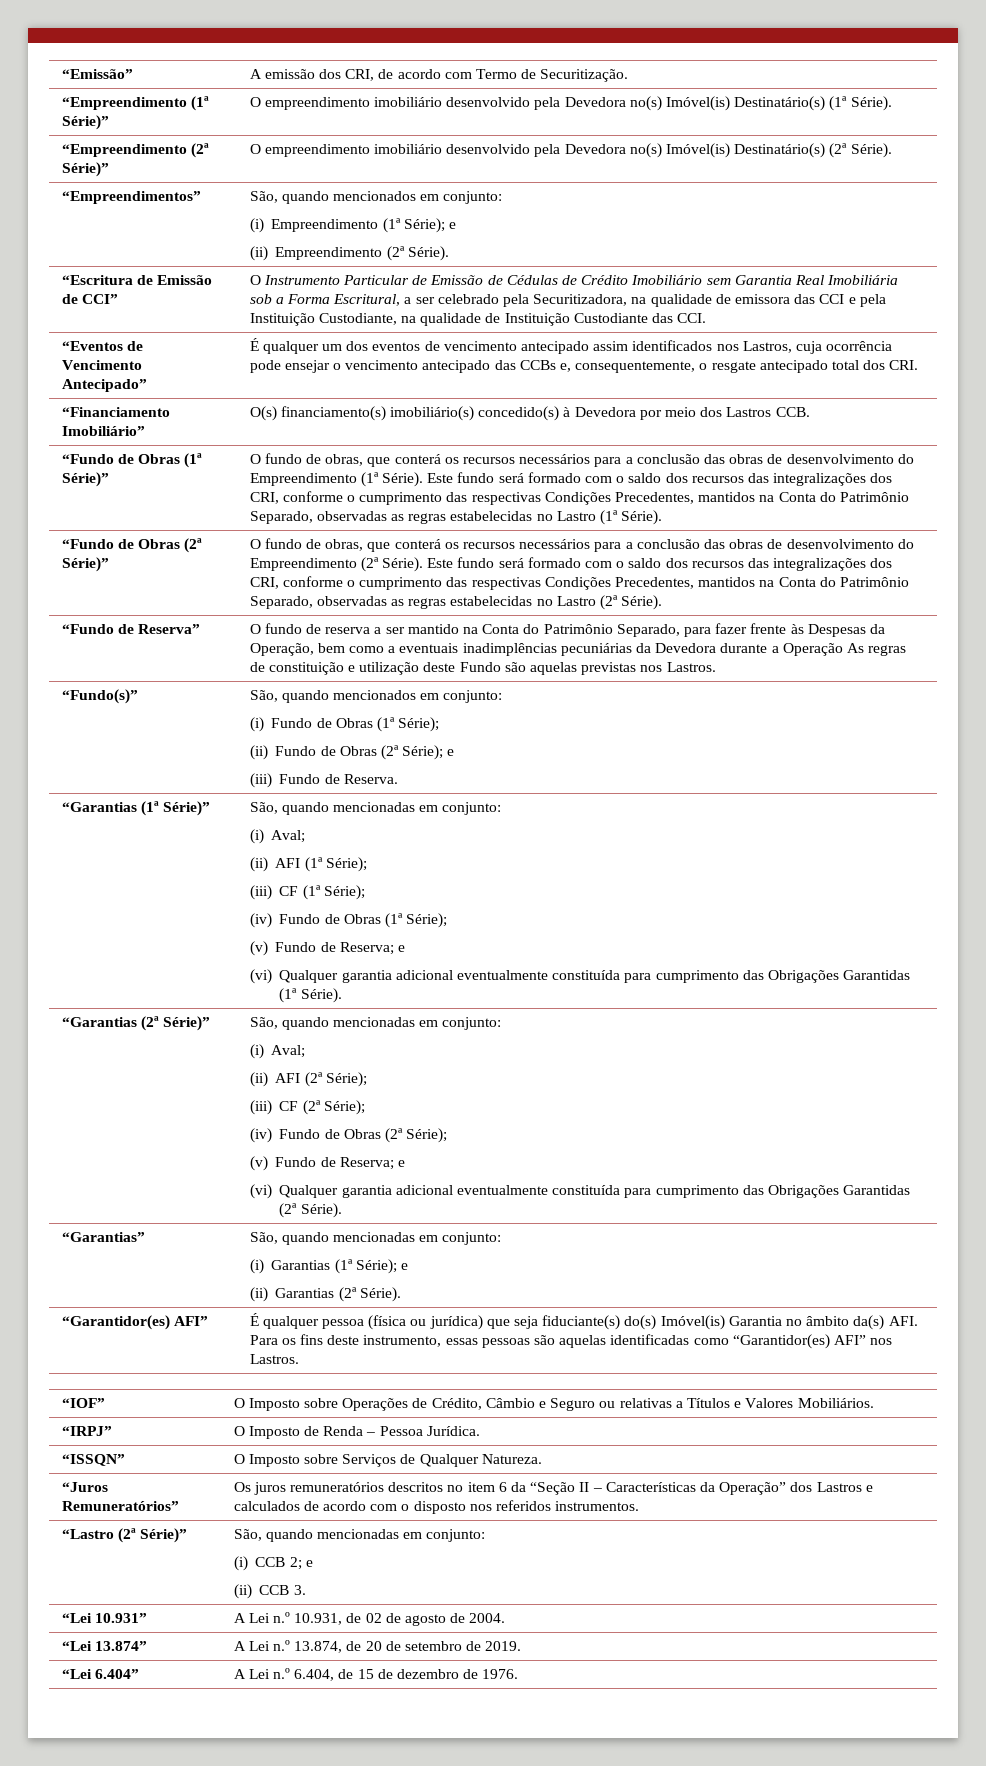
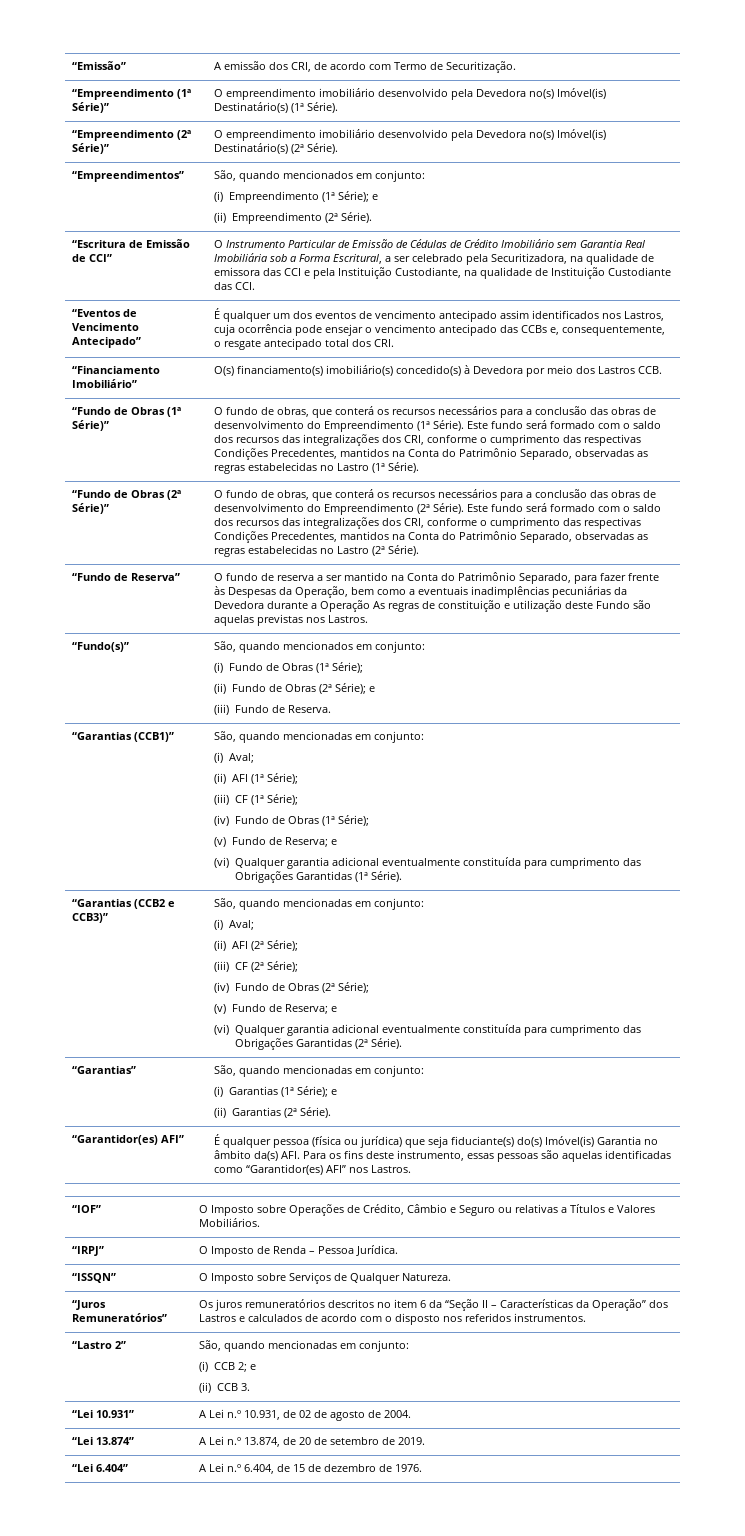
[140,801,211,816] (1ª Série)” -> [134,732,175,742] (CCB1)”
[140,1016,211,1031] (2ª Série)” -> [134,899,176,909] [72,913,109,923] (CCB2 e CCB3)”
[117,1528,188,1543] (2ª Série)” -> [115,1341,127,1349] 2”

